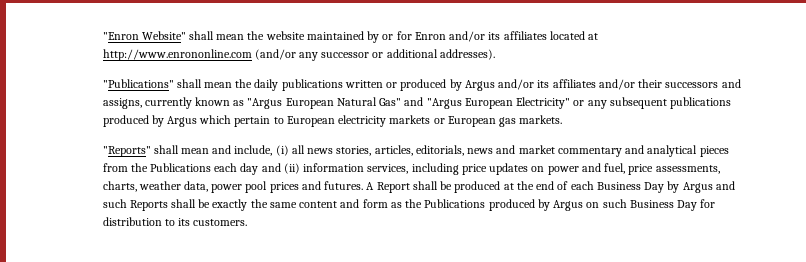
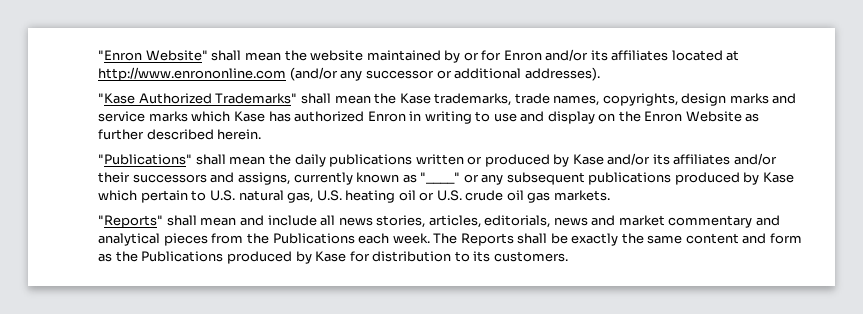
(495, 54) none -> [98,93,797,106] [98,111,760,124] [98,129,262,140] // "Kase Authorized Trademarks" shall mean the Kase trademarks, trade names, copyrights, design marks and service marks which Kase has authorized Enron in writing to use and display on the Enron Website as further described herein.
[464,80,495,91] Argus -> [572,154,604,165] Kase
[247,97,571,109] "Argus European Natural Gas" and "Argus European Electricity" -> [420,172,461,184] "____"
[167,116,198,127] Argus -> [762,172,794,183] Kase
[286,115,496,127] European electricity markets or European -> [209,190,524,203] U.S. natural gas, U.S. heating oil or U.S. crude oil
[234,145,289,156] include, (i) -> [267,215,317,226] include
[240,163,720,175] [102,181,735,193] [102,199,127,208] day and (ii) information services, including price updates on power and fuel, price assessments, charts, weather data, power pool prices and futures. A Report shall be produced at the end of each Business Day by Argus and such -> [392,233,458,244] week. The
[553,199,698,211] Argus on such Business Day -> [315,251,347,262] Kase

